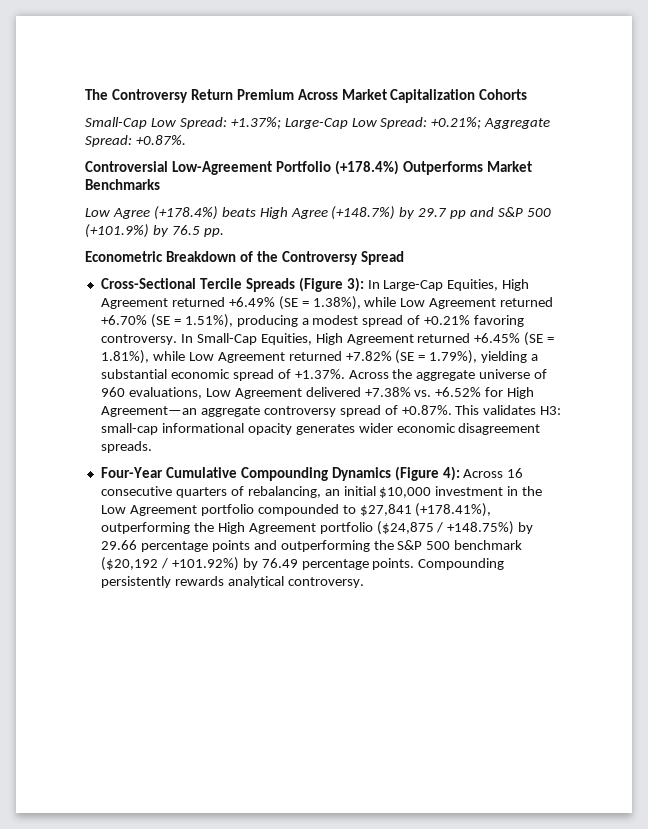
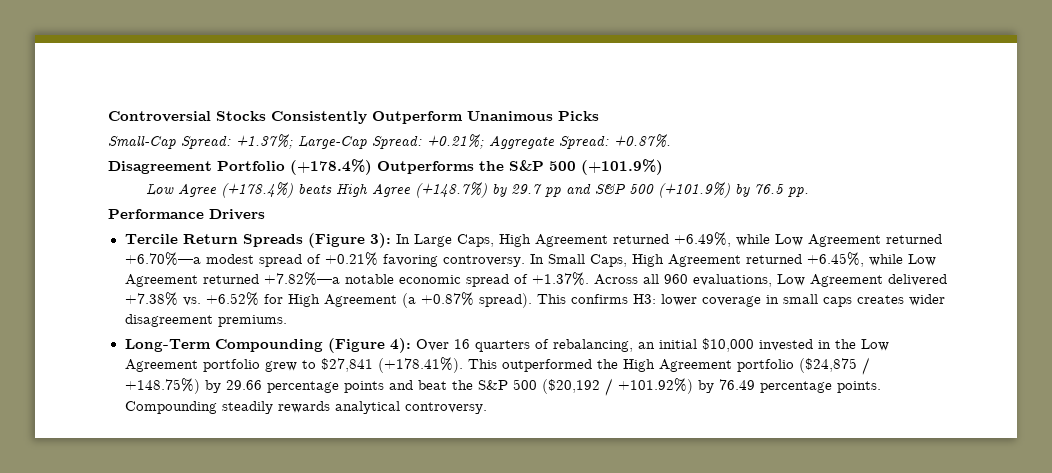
[85,89,528,103] [85,117,176,129] The Controversy Return Premium Across Market Capitalization Cohorts // Small-Cap Low -> [108,111,599,124] [108,135,176,149] Controversial Stocks Consistently Outperform Unanimous Picks // Small-Cap
[351,118,377,127] Low -> (367, 142) none
[85,161,272,175] Controversial Low-Agreement -> [108,161,212,174] Disagreement
[486,161,532,172] [85,179,160,190] Market Benchmarks -> [479,159,663,175] the S&P 500 (+101.9%)
[85,251,404,265] [100,278,242,289] Econometric Breakdown of the Controversy Spread // Cross-Sectional Tercile -> [108,209,265,220] [124,234,238,244] Performance Drivers // Tercile Return
[383,279,530,291] [100,296,554,310] [100,314,309,328] Large-Cap Equities, High Agreement returned +6.49% (SE = 1.38%), while Low Agreement returned +6.70% (SE = 1.51%), producing a -> [413,232,942,247] [124,252,201,266] Large Caps, High Agreement returned +6.49%, while Low Agreement returned +6.70%—a
[196,332,555,346] [100,350,539,364] [100,369,167,379] Small-Cap Equities, High Agreement returned +6.45% (SE = 1.81%), while Low Agreement returned +7.82% (SE = 1.79%), yielding a substantial -> [547,252,936,267] [124,272,394,287] Small Caps, High Agreement returned +6.45%, while Low Agreement returned +7.82%—a notable
[392,369,548,381] the aggregate universe of -> [642,274,659,284] all
[100,405,562,417] [100,423,541,435] [100,441,152,453] [100,466,524,481] [100,486,172,496] Agreement—an aggregate controversy spread of +0.87%. This validates H3: small-cap informational opacity generates wider economic disagreement spreads. // Four-Year Cumulative Compounding Dynamics (Figure 4): Across 16 consecutive -> [323,292,945,308] [124,314,287,327] [124,338,470,353] Agreement (a +0.87% spread). This confirms H3: lower coverage in small caps creates wider disagreement premiums. // Long-Term Compounding (Figure 4): Over 16
[435,486,504,496] investment -> [758,339,813,351] invested
[257,504,339,516] compounded -> [264,361,297,372] grew
[415,503,492,517] [100,522,190,534] (+178.41%), outperforming -> [377,357,592,373] (+178.41%). This outperformed
[280,540,523,552] outperforming the S&P 500 benchmark -> [417,379,537,390] beat the S&P 500
[100,576,171,588] persistently -> [221,401,273,414] steadily

